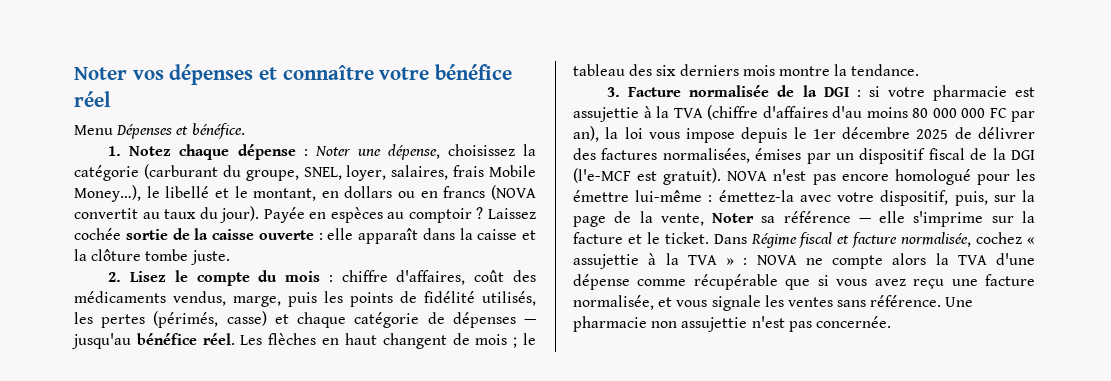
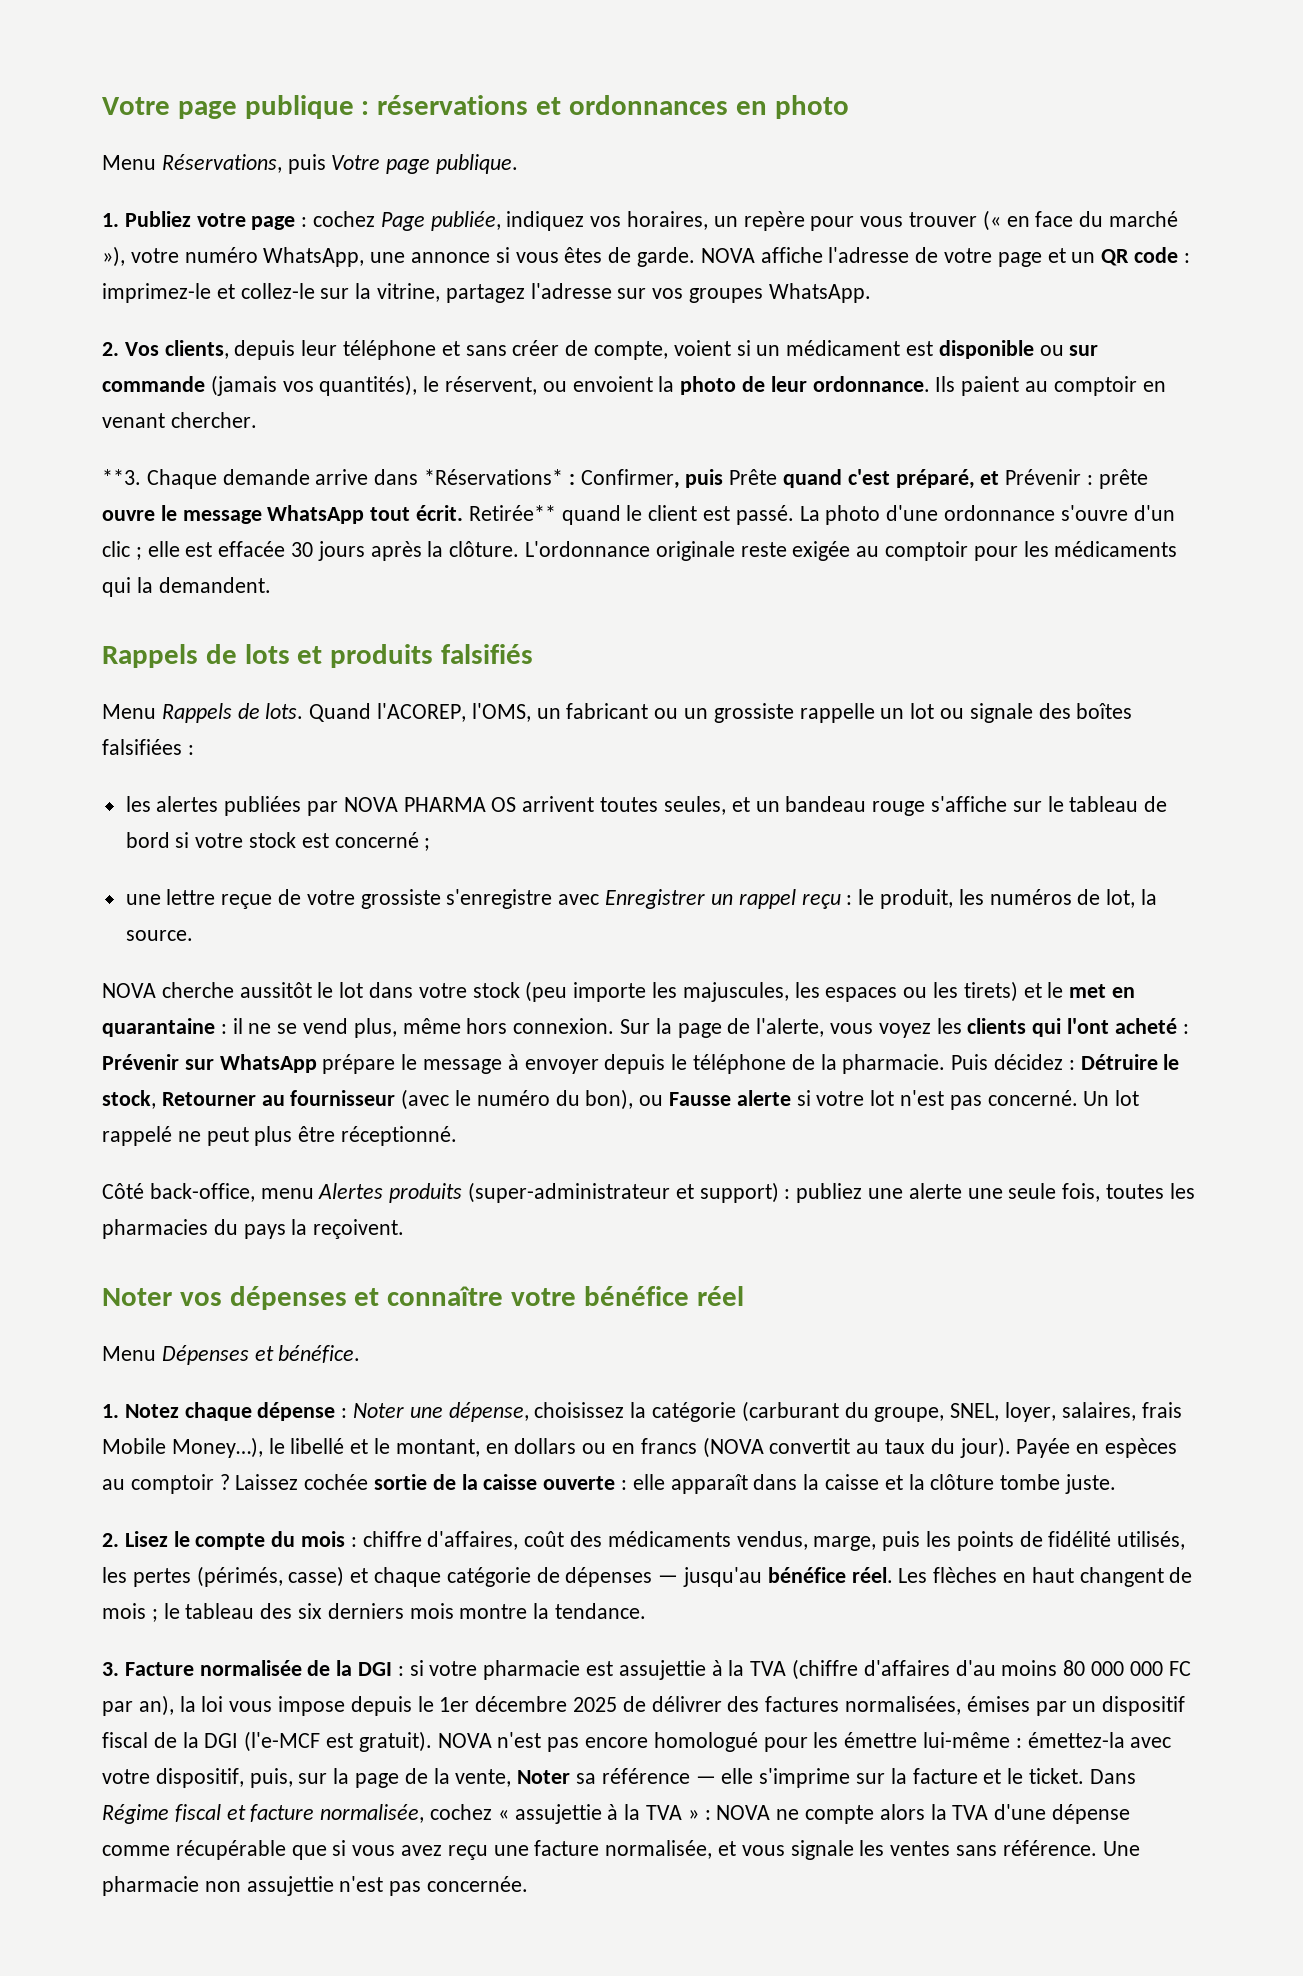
(74, 73) none -> [102,95,849,119] [102,154,519,174] [102,210,1179,231] [102,246,1190,267] [102,283,871,303] [102,340,1099,360] [102,375,1166,396] [102,412,257,428] [102,469,1148,489] [102,505,1175,525] [102,541,1178,561] [102,577,271,597] [102,644,534,668] [102,703,1133,723] [102,739,194,755] [125,796,1168,816] [125,832,431,851] [125,889,1157,909] [125,930,193,941] [102,981,1136,1002] [102,1018,1189,1038] [102,1054,1180,1074] [102,1089,1140,1110] [102,1126,458,1146] [102,1182,1195,1203] [102,1219,405,1239] Votre page publique : réservations et ordonnances en photo // Menu Réservations, puis Votre page publique. // 1. Publiez votre page : cochez Page publiée, indiquez vos horaires, un repère pour vous trouver (« en face du marché »), votre numéro WhatsApp, une annonce si vous êtes de garde. NOVA affiche l'adresse de votre page et un QR code : imprimez-le et collez-le sur la vitrine, partagez l'adresse sur vos groupes WhatsApp. // 2. Vos clients, depuis leur téléphone et sans créer de compte, voient si un médicament est disponible ou sur commande (jamais vos quantités), le réservent, ou envoient la photo de leur ordonnance. Ils paient au comptoir en venant chercher. // **3. Chaque demande arrive dans *Réservations* : Confirmer, puis Prête quand c'est préparé, et Prévenir : prête ouvre le message WhatsApp tout écrit. Retirée** quand le client est passé. La photo d'une ordonnance s'ouvre d'un clic ; elle est effacée 30 jours après la clôture. L'ordonnance originale reste exigée au comptoir pour les médicaments qui la demandent. // Rappels de lots et produits falsifiés // Menu Rappels de lots. Quand l'ACOREP, l'OMS, un fabricant ou un grossiste rappelle un lot ou signale des boîtes falsifiées : // les alertes publiées par NOVA PHARMA OS arrivent toutes seules, et un bandeau rouge s'affiche sur le tableau de bord si votre stock est concerné ; // une lettre reçue de votre grossiste s'enregistre avec Enregistrer un rappel reçu : le produit, les numéros de lot, la source. // NOVA cherche aussitôt le lot dans votre stock (peu importe les majuscules, les espaces ou les tirets) et le met en quarantaine : il ne se vend plus, même hors connexion. Sur la page de l'alerte, vous voyez les clients qui l'ont acheté : Prévenir sur WhatsApp prépare le message à envoyer depuis le téléphone de la pharmacie. Puis décidez : Détruire le stock, Retourner au fournisseur (avec le numéro du bon), ou Fausse alerte si votre lot n'est pas concerné. Un lot rappelé ne peut plus être réceptionné. // Côté back-office, menu Alertes produits (super-administrateur et support) : publiez une alerte une seule fois, toutes les pharmacies du pays la reçoivent. //

